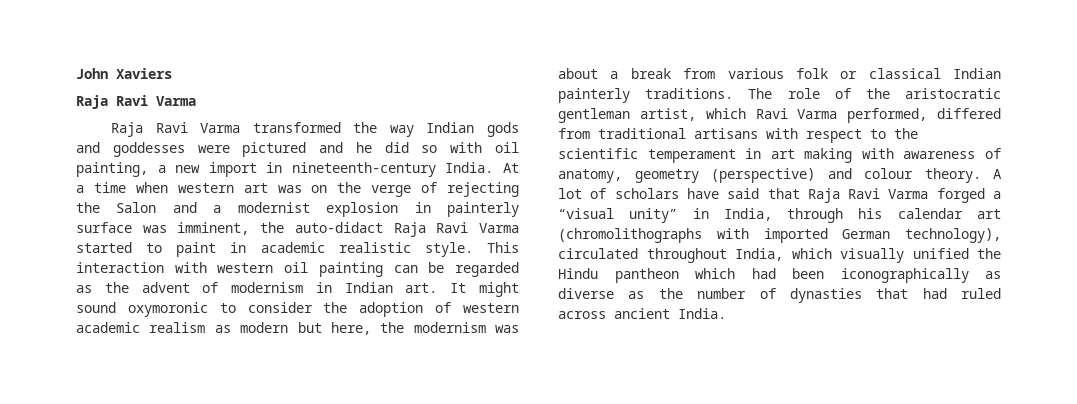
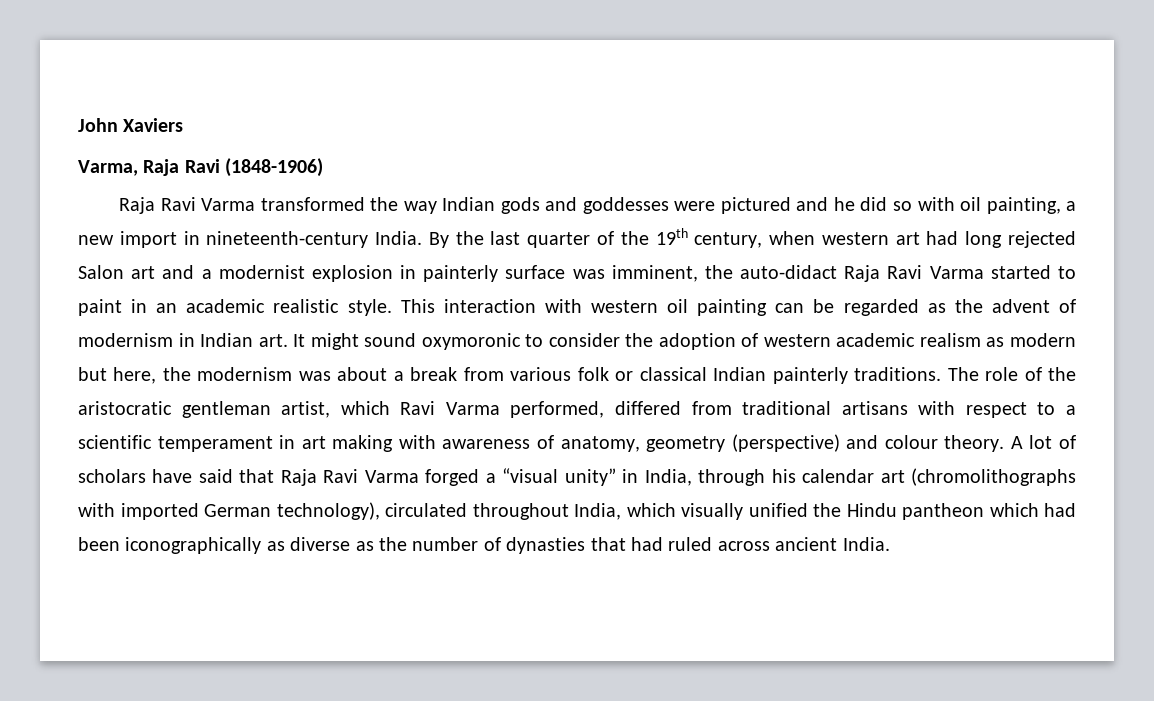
[76,95,196,109] Raja Ravi Varma -> [78,158,324,177] Varma, Raja Ravi (1848-1906)
[503,163,519,173] [76,182,519,197] [76,202,157,213] At a time when western art was on the verge of rejecting the Salon -> [428,228,1077,248] [78,265,156,279] By the last quarter of the 19th century, when western art had long rejected Salon art
(247, 247) none -> [156,303,178,313] an
[894,128,918,139] the -> [1065,405,1076,415] a

